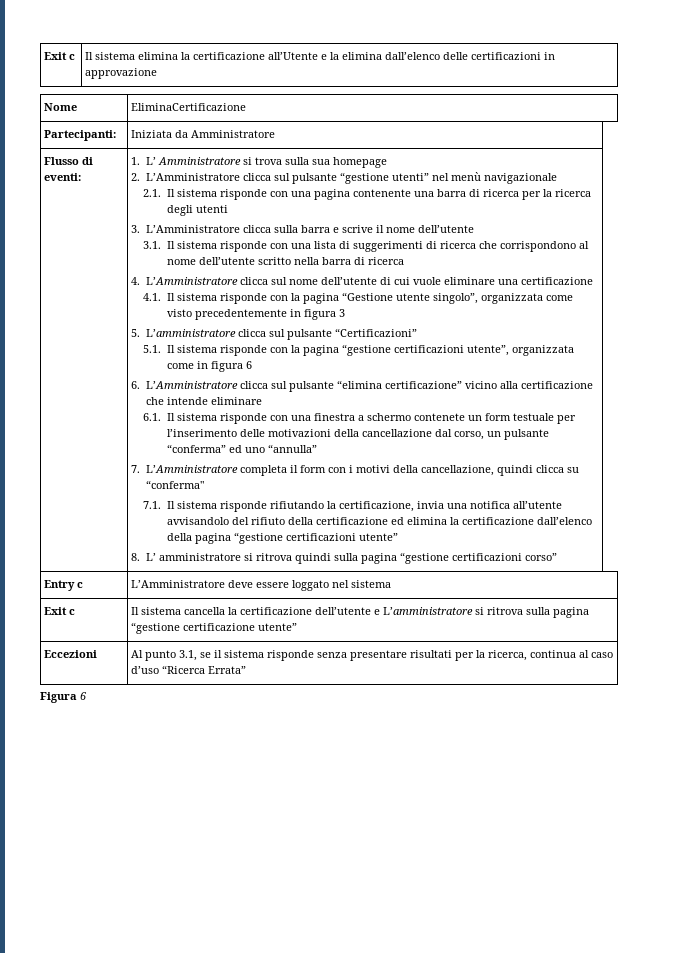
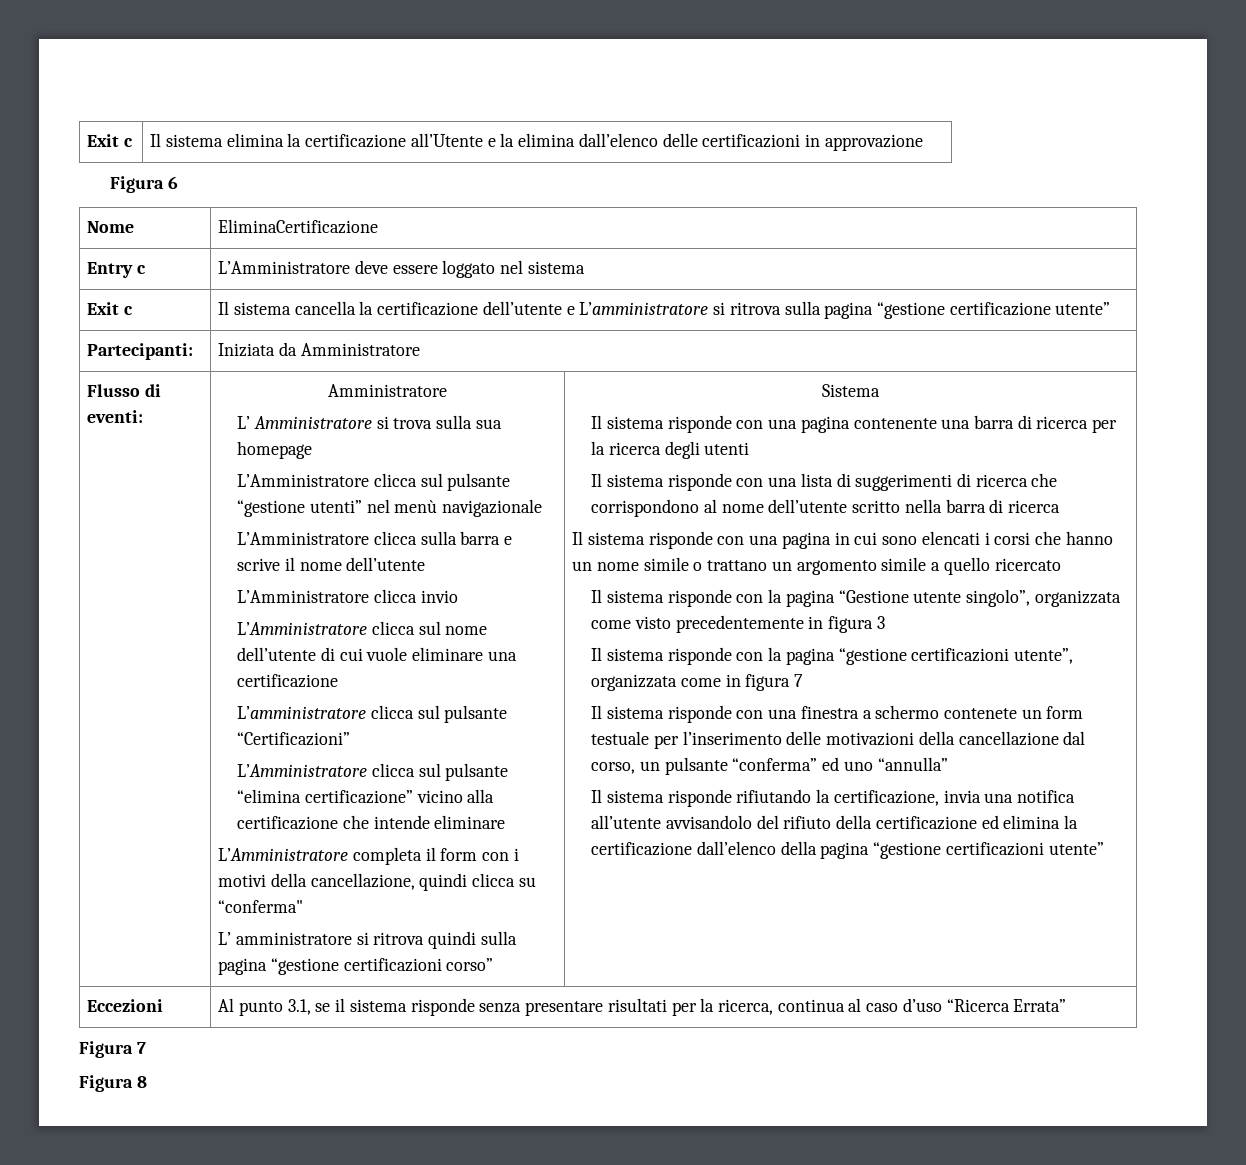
(158, 73) none -> [110,176,179,193] // Figura 6
[44,130,117,141] [131,130,276,138] [44,157,94,165] [44,173,82,181] [131,157,387,168] [131,172,557,184] [143,189,591,200] [166,205,228,216] [131,225,474,233] [143,241,589,252] [166,257,404,265] [131,277,593,285] [143,292,573,304] [166,309,345,320] [131,328,417,340] [143,344,574,356] [166,361,252,372] [131,380,593,392] [145,397,262,405] [143,413,576,424] [166,429,549,440] [166,444,317,453] [131,465,579,476] [145,480,204,489] [143,501,562,512] [166,517,592,525] [166,532,398,544] [131,552,557,564] // Partecipanti: | Iniziata da Amministratore // Flusso di eventi: | 1. L’ Amministratore si trova sulla sua homepage // 2. L’Amministratore clicca sul pulsante “gestione utenti” nel menù navigazionale // 2.1. Il sistema risponde con una pagina contenente una barra di ricerca per la ricerca degli utenti // 3. L’Amministratore clicca sulla barra e scrive il nome dell’utente // 3.1. Il sistema risponde con una lista di suggerimenti di ricerca che corrispondono al nome dell’utente scritto nella barra di ricerca // 4. L’Amministratore clicca sul nome dell’utente di cui vuole eliminare una certificazione // 4.1. Il sistema risponde con la pagina “Gestione utente singolo”, organizzata come visto precedentemente in figura 3 // 5. L’amministratore clicca sul pulsante “Certificazioni” // 5.1. Il sistema risponde con la pagina “gestione certificazioni utente”, organizzata come in figura 6 // 6. L’Amministratore clicca sul pulsante “elimina certificazione” vicino alla certificazione che intende eliminare // 6.1. Il sistema risponde con una finestra a schermo contenete un form testuale per l’inserimento delle motivazioni della cancellazione dal corso, un pulsante “conferma” ed uno “annulla” // 7. L’Amministratore completa il form con i motivi della cancellazione, quindi clicca su “conferma" // 7.1. Il sistema risponde rifiutando la certificazione, invia una notifica all’utente avvisandolo del rifiuto della certificazione ed elimina la certificazione dall’elenco della pagina “gestione certificazioni utente” // 8. L’ amministratore si ritrova quindi sulla pagina “gestione certificazioni corso” -> (379, 226) none
(298, 627) none -> [87,343,194,360] [218,342,420,357] [87,384,162,397] [87,410,144,423] [328,384,447,397] [237,415,502,429] [237,441,313,459] [237,473,511,491] [237,499,543,517] [237,531,513,545] [237,557,426,571] [237,589,458,603] [237,621,488,635] [237,647,517,661] [237,674,339,688] [237,705,508,723] [237,732,351,746] [237,763,509,781] [237,789,495,804] [237,815,506,830] [218,847,519,865] [218,873,536,891] [218,900,304,913] [218,931,517,949] [218,958,494,975] [822,384,881,397] [591,415,1118,433] [591,441,750,459] [591,473,1058,491] [591,499,1060,517] [572,531,1113,549] [572,557,1061,575] [591,589,1121,607] [591,615,885,633] [591,647,1073,665] [591,674,804,691] [591,705,1084,723] [591,731,1086,749] [591,757,948,775] [591,789,1075,807] [591,815,1078,830] [591,841,1104,859] // Partecipanti: | Iniziata da Amministratore // Flusso di eventi: | Amministratore // L’ Amministratore si trova sulla sua homepage // L’Amministratore clicca sul pulsante “gestione utenti” nel menù navigazionale // L’Amministratore clicca sulla barra e scrive il nome dell’utente // L’Amministratore clicca invio // L’Amministratore clicca sul nome dell’utente di cui vuole eliminare una certificazione // L’amministratore clicca sul pulsante “Certificazioni” // L’Amministratore clicca sul pulsante “elimina certificazione” vicino alla certificazione che intende eliminare // L’Amministratore completa il form con i motivi della cancellazione, quindi clicca su “conferma" // L’ amministratore si ritrova quindi sulla pagina “gestione certificazioni corso” | Sistema // Il sistema risponde con una pagina contenente una barra di ricerca per la ricerca degli utenti // Il sistema risponde con una lista di suggerimenti di ricerca che corrispondono al nome dell’utente scritto nella barra di ricerca // Il sistema risponde con una pagina in cui sono elencati i corsi che hanno un nome simile o trattano un argomento simile a quello ricercato // Il sistema risponde con la pagina “Gestione utente singolo”, organizzata come visto precedentemente in figura 3 // Il sistema risponde con la pagina “gestione certificazioni utente”, organizzata come in figura 7 // Il sistema risponde con una finestra a schermo contenete un form testuale per l’inserimento delle motivazioni della cancellazione dal corso, un pulsante “conferma” ed uno “annulla” // Il sistema risponde rifiutando la certificazione, invia una notifica all’utente avvisandolo del rifiuto della certificazione ed elimina la certificazione dall’elenco della pagina “gestione certificazioni utente”
[80,692,87,700] 6 -> [136,1042,146,1054] [79,1075,147,1092] 7 // Figura 8

